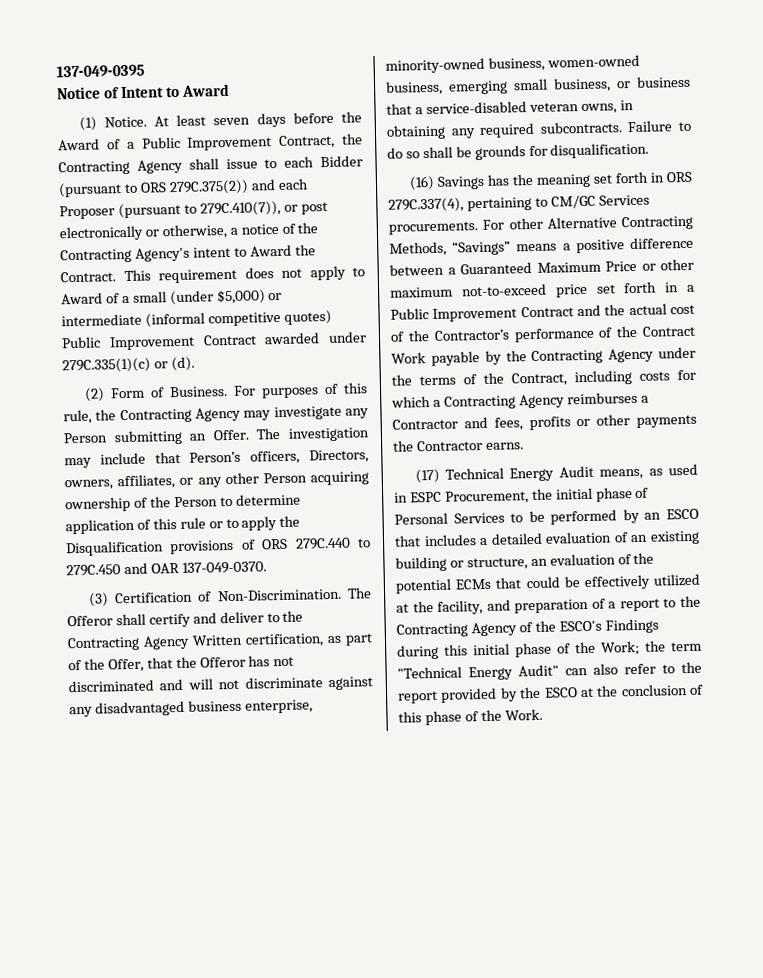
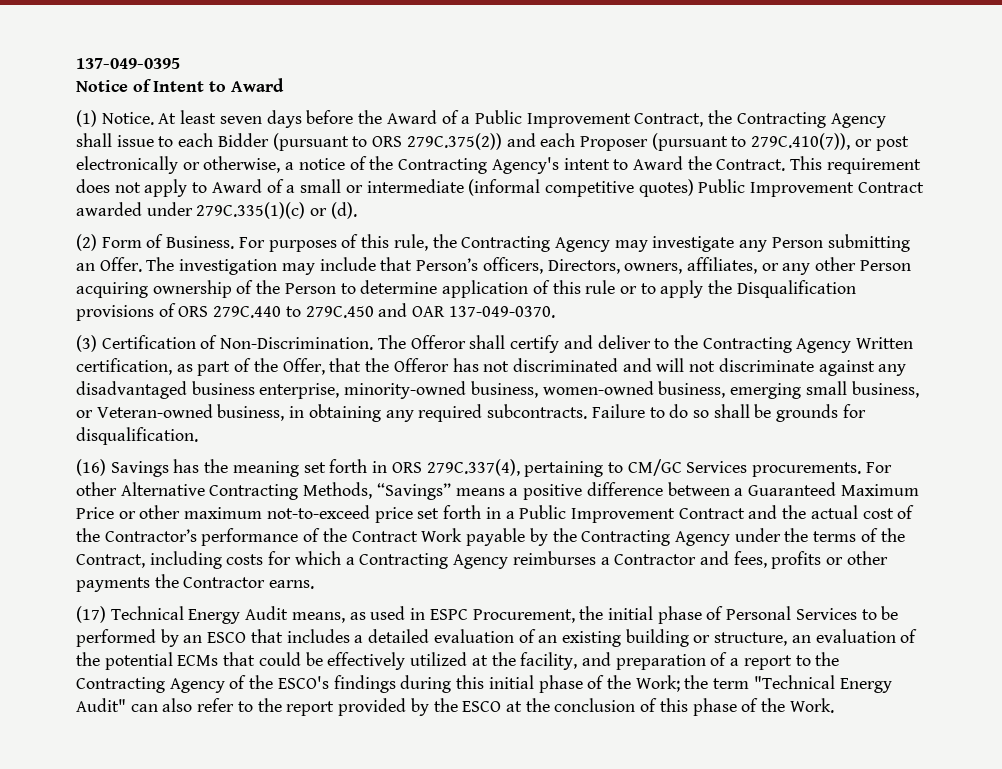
[169,289,266,306] (under $5,000) -> (342, 186) none
[636,75,691,88] [386,101,617,115] business that a service-disabled veteran owns, -> [96,404,285,421] Veteran-owned business,
[604,618,659,634] Findings -> [333,675,396,693] findings

